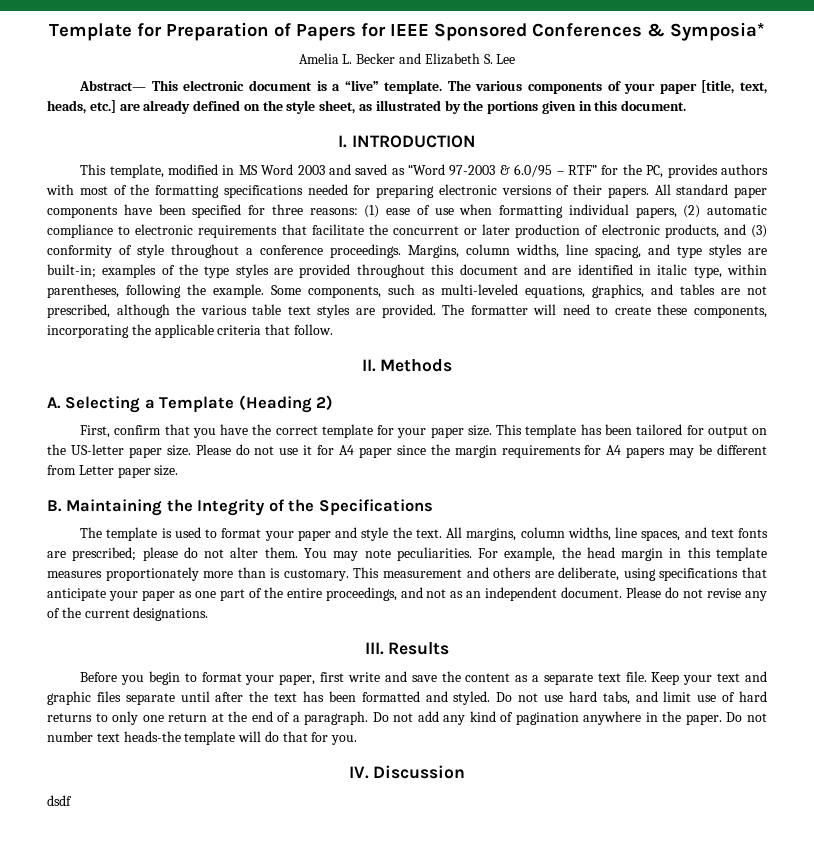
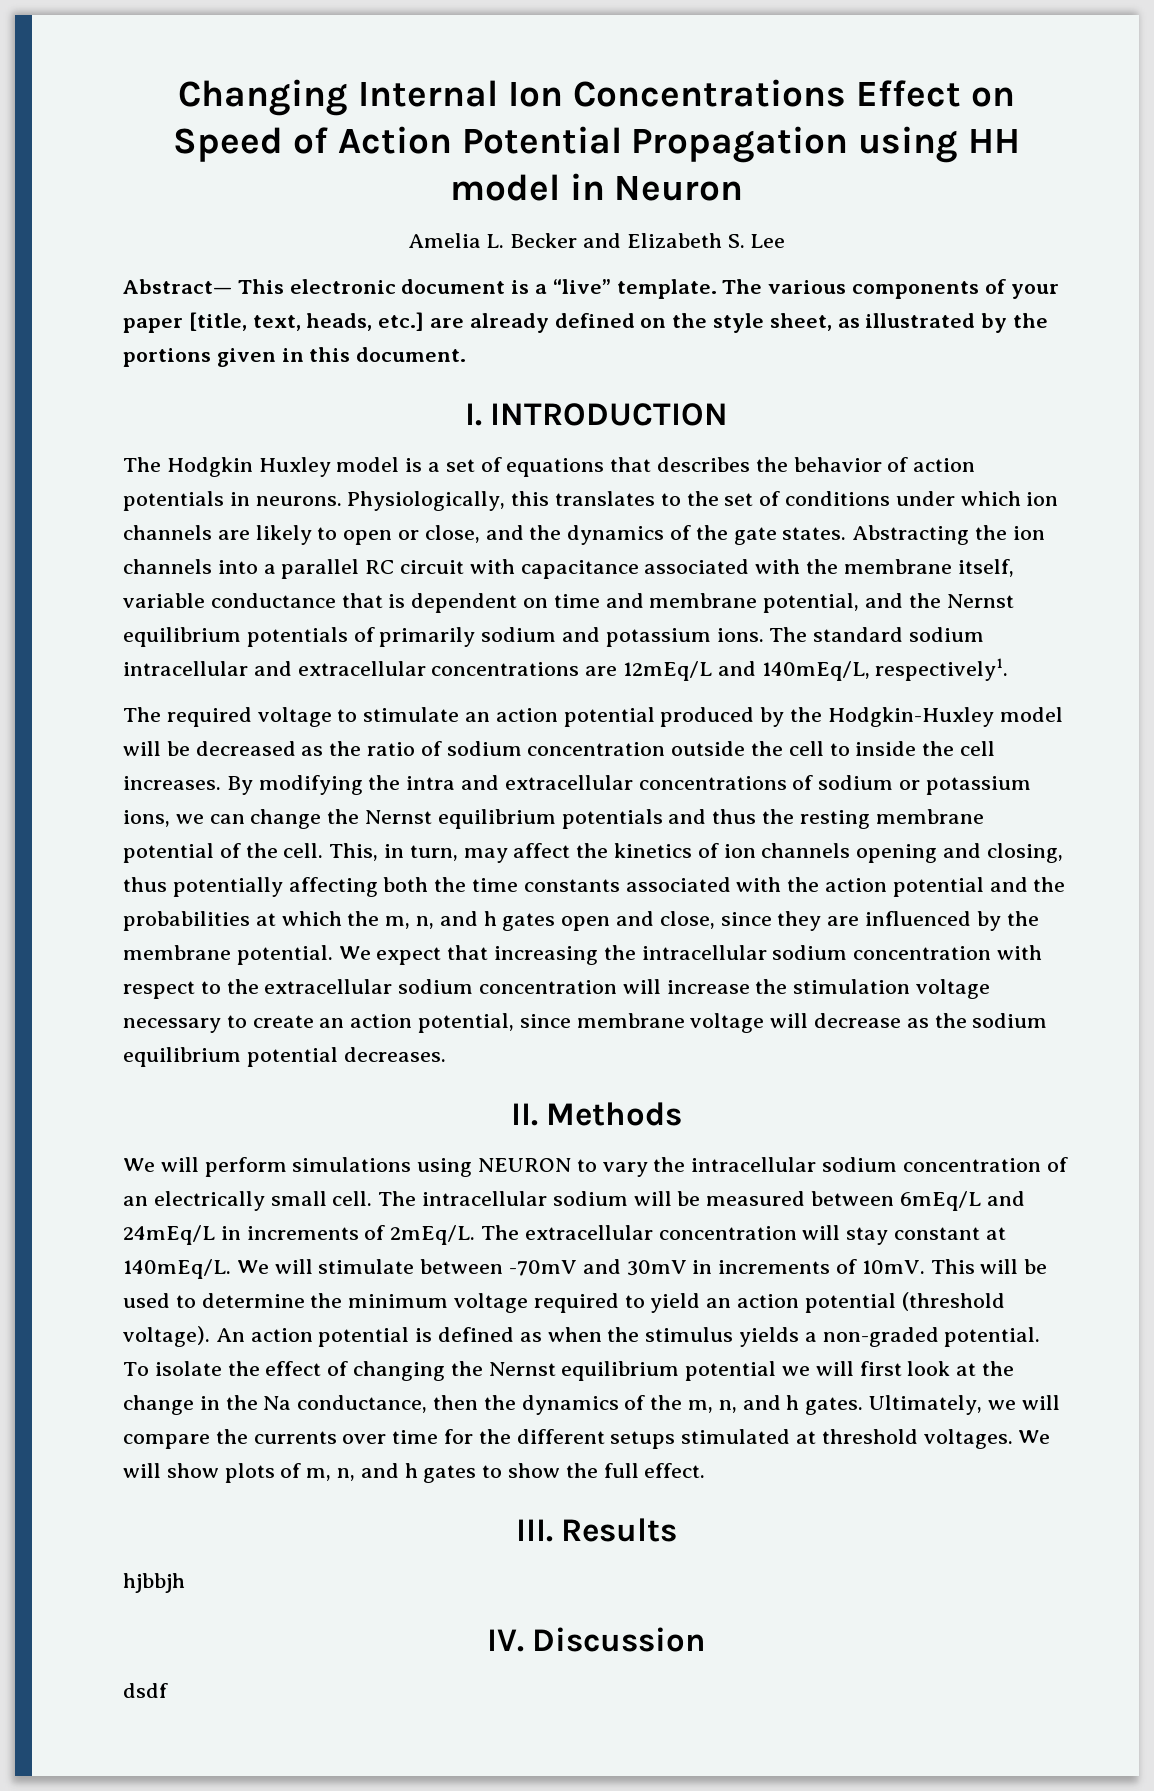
[49,22,765,41] Template for Preparation of Papers for IEEE Sponsored Conferences & Symposia* -> [178,79,1015,116] [172,126,1021,163] [449,173,744,201] Changing Internal Ion Concentrations Effect on Speed of Action Potential Propagation using HH model in Neuron
[80,164,769,178] [46,184,767,198] [47,204,767,218] [47,224,767,238] [47,244,767,258] [47,264,768,278] [47,284,767,298] [47,304,767,318] [47,324,333,338] [361,359,453,372] [47,395,334,413] [80,424,767,438] [47,444,768,458] [47,465,179,478] [47,499,433,516] [80,527,768,541] [47,547,768,561] [47,567,767,581] [47,587,768,601] [47,607,209,621] [364,642,450,655] [80,671,768,685] [47,691,767,705] [47,711,767,725] [47,731,358,745] This template, modified in MS Word 2003 and saved as “Word 97-2003 & 6.0/95 – RTF” for the PC, provides authors with most of the formatting specifications needed for preparing electronic versions of their papers. All standard paper components have been specified for three reasons: (1) ease of use when formatting individual papers, (2) automatic compliance to electronic requirements that facilitate the concurrent or later production of electronic products, and (3) conformity of style throughout a conference proceedings. Margins, column widths, line spacing, and type styles are built-in; examples of the type styles are provided throughout this document and are identified in italic type, within parentheses, following the example. Some components, such as multi-leveled equations, graphics, and tables are not prescribed, although the various table text styles are provided. The formatter will need to create these components, incorporating the applicable criteria that follow. // II. Methods // A. Selecting a Template (Heading 2) // First, confirm that you have the correct template for your paper size. This template has been tailored for output on the US-letter paper size. Please do not use it for A4 paper since the margin requirements for A4 papers may be different from Letter paper size. // B. Maintaining the Integrity of the Specifications // The template is used to format your paper and style the text. All margins, column widths, line spaces, and text fonts are prescribed; please do not alter them. You may note peculiarities. For example, the head margin in this template measures proportionately more than is customary. This measurement and others are deliberate, using specifications that anticipate your paper as one part of the entire proceedings, and not as an independent document. Please do not revise any of the current designations. // III. Results // Before you begin to format your paper, first write and save the content as a separate text file. Keep your text and graphic files separate until after the text has been formatted and styled. Do not use hard tabs, and limit use of hard returns to only one return at the end of a paragraph. Do not add any kind of pagination anywhere in the paper. Do not number text heads-the template will do that for you. -> [123,457,976,477] [123,491,1059,511] [123,525,1045,545] [123,559,1014,579] [123,593,1014,613] [123,627,985,647] [123,658,1009,681] [123,707,1063,727] [123,741,996,756] [123,775,1031,795] [123,809,984,829] [123,843,1063,863] [123,877,1066,897] [123,911,1039,931] [123,945,1043,965] [123,979,991,999] [123,1013,1048,1033] [123,1047,446,1067] [510,1102,683,1126] [123,1157,1068,1177] [123,1191,1025,1211] [123,1225,1006,1245] [123,1259,1048,1279] [123,1292,1005,1313] [123,1326,1041,1347] [123,1361,1015,1381] [123,1395,1060,1415] [123,1429,1051,1449] [123,1463,706,1483] [515,1518,678,1542] [123,1573,185,1593] The Hodgkin Huxley model is a set of equations that describes the behavior of action potentials in neurons. Physiologically, this translates to the set of conditions under which ion channels are likely to open or close, and the dynamics of the gate states. Abstracting the ion channels into a parallel RC circuit with capacitance associated with the membrane itself, variable conductance that is dependent on time and membrane potential, and the Nernst equilibrium potentials of primarily sodium and potassium ions. The standard sodium intracellular and extracellular concentrations are 12mEq/L and 140mEq/L, respectively1. // The required voltage to stimulate an action potential produced by the Hodgkin-Huxley model will be decreased as the ratio of sodium concentration outside the cell to inside the cell increases. By modifying the intra and extracellular concentrations of sodium or potassium ions, we can change the Nernst equilibrium potentials and thus the resting membrane potential of the cell. This, in turn, may affect the kinetics of ion channels opening and closing, thus potentially affecting both the time constants associated with the action potential and the probabilities at which the m, n, and h gates open and close, since they are influenced by the membrane potential. We expect that increasing the intracellular sodium concentration with respect to the extracellular sodium concentration will increase the stimulation voltage necessary to create an action potential, since membrane voltage will decrease as the sodium equilibrium potential decreases. // II. Methods // We will perform simulations using NEURON to vary the intracellular sodium concentration of an electrically small cell. The intracellular sodium will be measured between 6mEq/L and 24mEq/L in increments of 2mEq/L. The extracellular concentration will stay constant at 140mEq/L. We will stimulate between -70mV and 30mV in increments of 10mV. This will be used to determine the minimum voltage required to yield an action potential (threshold voltage). An action potential is defined as when the stimulus yields a non-graded potential. To isolate the effect of changing the Nernst equilibrium potential we will first look at the change in the Na conductance, then the dynamics of the m, n, and h gates. Ultimately, we will compare the currents over time for the different setups stimulated at threshold voltages. We will show plots of m, n, and h gates to show the full effect. // III. Results // hjbbjh

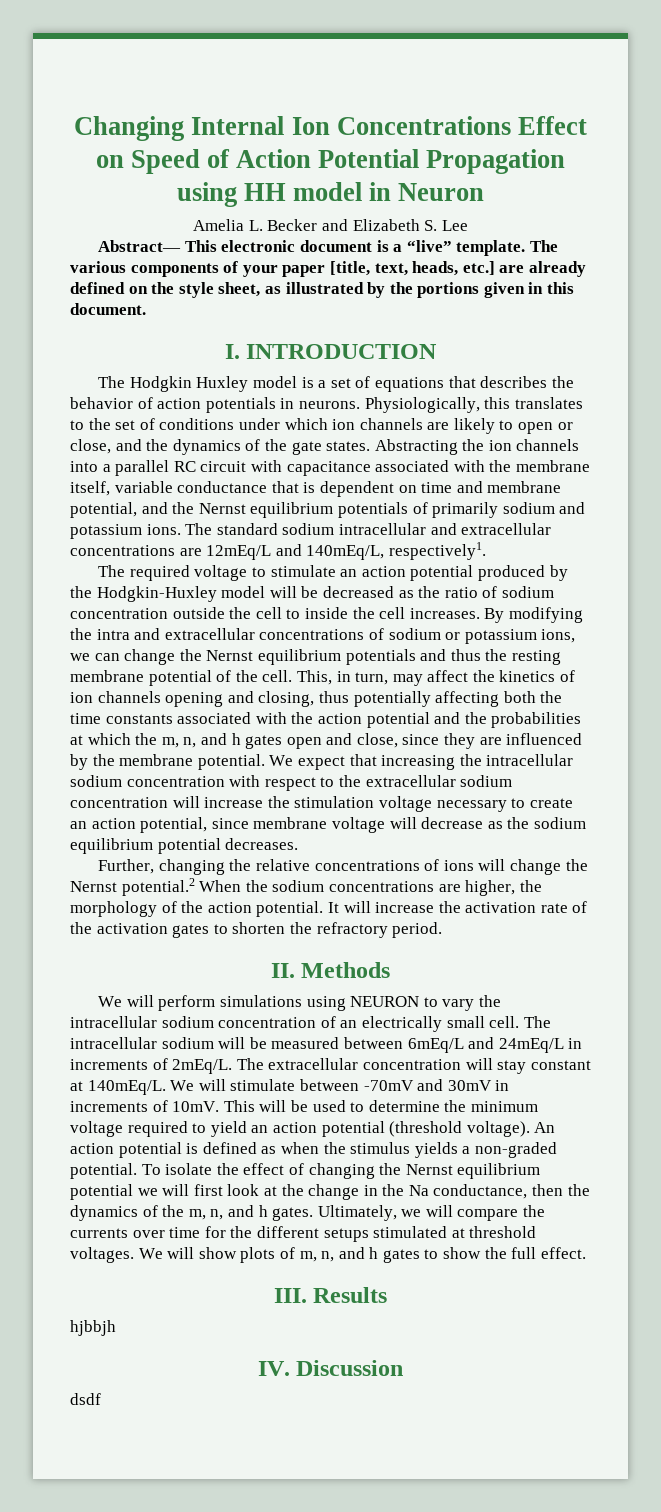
(446, 1054) none -> [98,859,588,875] [70,878,542,896] [70,901,588,917] [70,922,443,938] // Further, changing the relative concentrations of ions will change the Nernst potential.2 When the sodium concentrations are higher, the morphology of the action potential. It will increase the activation rate of the activation gates to shorten the refractory period.

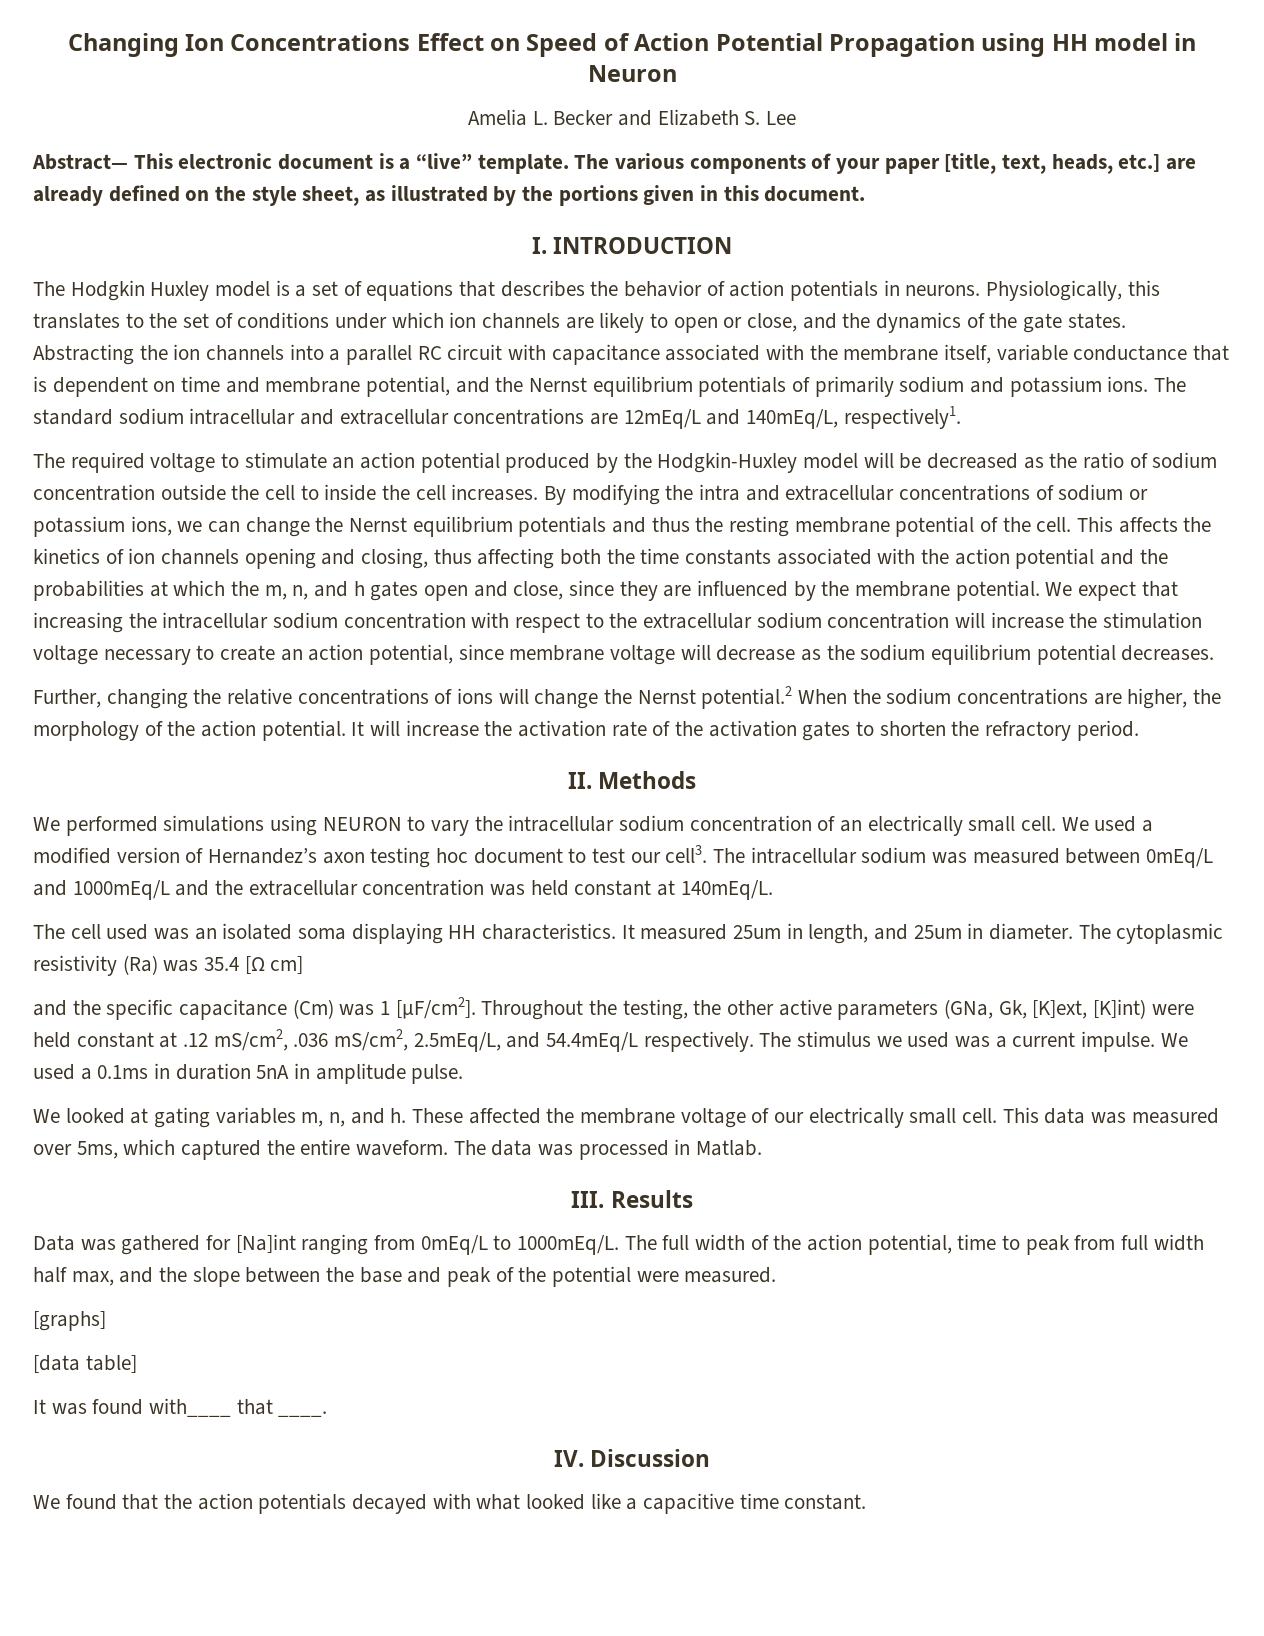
[191,116,285,135] Internal -> (179, 45) none
[296,670,469,686] This, in turn, may affect -> [1077,516,1178,533] This affects
[353,691,431,707] potentially -> (472, 556) none
[126,995,216,1011] will perform -> [65,816,158,836] performed
[523,1016,551,1028] [70,1037,583,1053] [70,1058,591,1074] [70,1079,510,1095] [70,1100,538,1112] [70,1121,556,1137] [70,1142,557,1158] [70,1163,541,1179] [70,1184,590,1200] [70,1205,546,1221] [70,1226,537,1242] [70,1247,586,1263] [273,1287,388,1303] [70,1320,116,1336] [257,1360,404,1376] [70,1393,101,1405] The intracellular sodium will be measured between 6mEq/L and 24mEq/L in increments of 2mEq/L. The extracellular concentration will stay constant at 140mEq/L. We will stimulate between -70mV and 30mV in increments of 10mV. This will be used to determine the minimum voltage required to yield an action potential (threshold voltage). An action potential is defined as when the stimulus yields a non-graded potential. To isolate the effect of changing the Nernst equilibrium potential we will first look at the change in the Na conductance, then the dynamics of the m, n, and h gates. Ultimately, we will compare the currents over time for the different setups stimulated at threshold voltages. We will show plots of m, n, and h gates to show the full effect. // III. Results // hjbbjh // IV. Discussion // dsdf -> [1061,816,1154,832] [33,845,1214,868] [33,879,773,900] [33,923,1224,944] [33,955,304,976] [33,997,1194,1020] [33,1029,1188,1052] [33,1063,464,1084] [33,1107,1219,1128] [33,1139,763,1160] [571,1190,693,1208] [33,1234,1204,1255] [33,1266,777,1287] [33,1311,106,1331] [33,1355,137,1373] [33,1398,328,1417] [553,1449,711,1467] [33,1493,867,1514] We used a modified version of Hernandez’s axon testing hoc document to test our cell3. The intracellular sodium was measured between 0mEq/L and 1000mEq/L and the extracellular concentration was held constant at 140mEq/L. // The cell used was an isolated soma displaying HH characteristics. It measured 25um in length, and 25um in diameter. The cytoplasmic resistivity (Ra) was 35.4 [Ω cm] // and the specific capacitance (Cm) was 1 [µF/cm2]. Throughout the testing, the other active parameters (GNa, Gk, [K]ext, [K]int) were held constant at .12 mS/cm2, .036 mS/cm2, 2.5mEq/L, and 54.4mEq/L respectively. The stimulus we used was a current impulse. We used a 0.1ms in duration 5nA in amplitude pulse. // We looked at gating variables m, n, and h. These affected the membrane voltage of our electrically small cell. This data was measured over 5ms, which captured the entire waveform. The data was processed in Matlab. // III. Results // Data was gathered for [Na]int ranging from 0mEq/L to 1000mEq/L. The full width of the action potential, time to peak from full width half max, and the slope between the base and peak of the potential were measured. // [graphs] // [data table] // It was found with____ that ____. // IV. Discussion // We found that the action potentials decayed with what looked like a capacitive time constant.

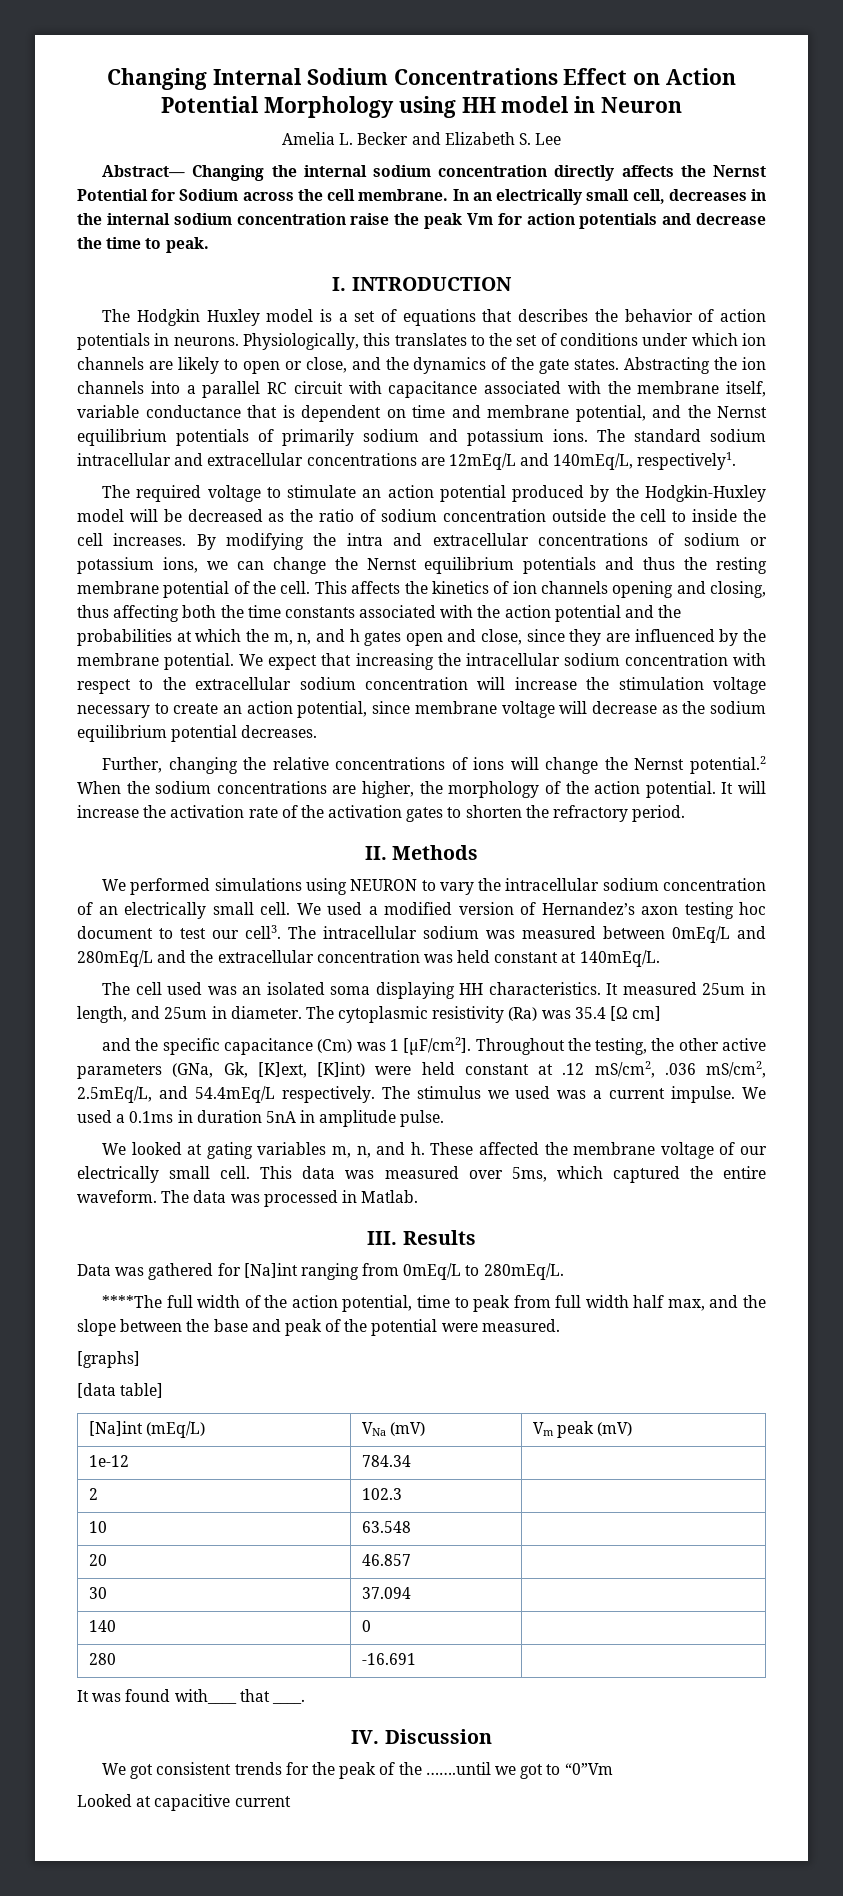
[67,33,225,57] Changing Ion -> [107,68,388,90] Changing Internal Sodium
[526,33,630,57] Speed of -> (660, 79) none
[828,33,975,57] Propagation -> [264,96,395,118] Morphology
[133,153,1197,174] [33,185,866,206] This electronic document is a “live” template. The various components of your paper [title, text, heads, etc.] are already defined on the style sheet, as illustrated by the portions given in this document. -> [192,165,767,181] [77,189,767,205] [77,213,766,229] [77,237,209,253] Changing the internal sodium concentration directly affects the Nernst Potential for Sodium across the cell membrane. In an electrically small cell, decreases in the internal sodium concentration raise the peak Vm for action potentials and decrease the time to peak.
[72,880,170,900] 1000mEq/L -> [77,950,153,967] 280mEq/L
[517,1235,657,1255] 1000mEq/L. The -> [483,1263,564,1280] [102,1295,163,1308] 280mEq/L. // ****The
(137, 1364) none -> [88,1421,206,1438] [361,1422,426,1436] [532,1421,633,1438] [88,1455,129,1467] [361,1455,411,1467] [88,1488,98,1500] [361,1488,402,1500] [88,1521,107,1533] [361,1521,411,1533] [88,1554,107,1566] [361,1554,411,1566] [88,1587,107,1599] [361,1587,411,1599] [88,1620,116,1632] [361,1620,371,1632] [88,1653,116,1665] [361,1653,416,1665] // [Na]int (mEq/L) | VNa (mV) | Vm peak (mV) // 1e-12 | 784.34 | // 2 | 102.3 | // 10 | 63.548 | // 20 | 46.857 | // 30 | 37.094 | // 140 | 0 | // 280 | -16.691 |
[65,1493,867,1514] found that the action potentials decayed with what looked like a capacitive time constant. -> [130,1762,613,1779] [77,1794,291,1811] got consistent trends for the peak of the …….until we got to “0”Vm // Looked at capacitive current

